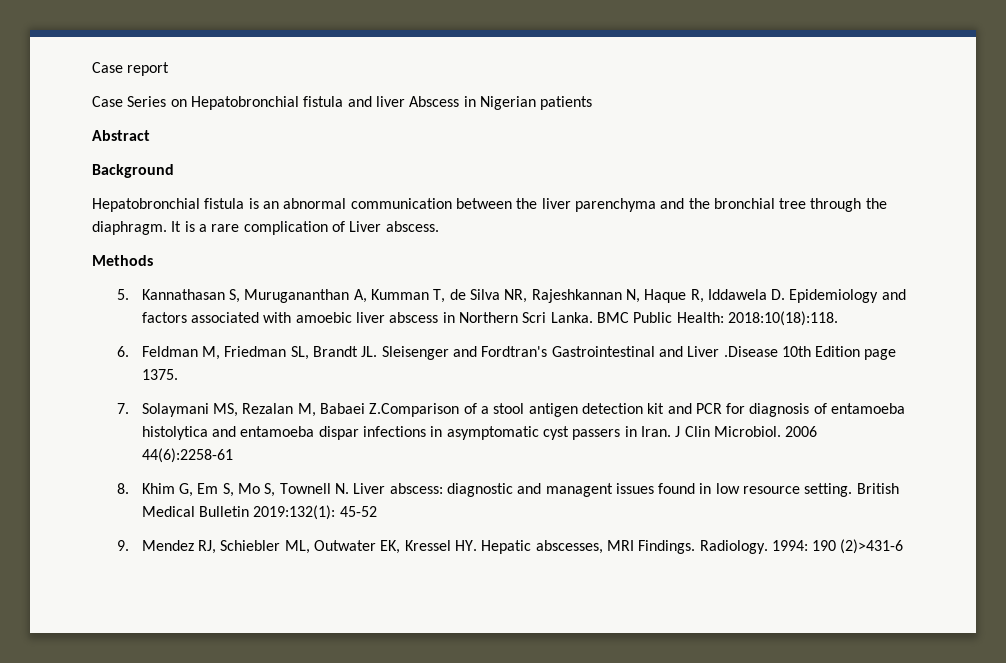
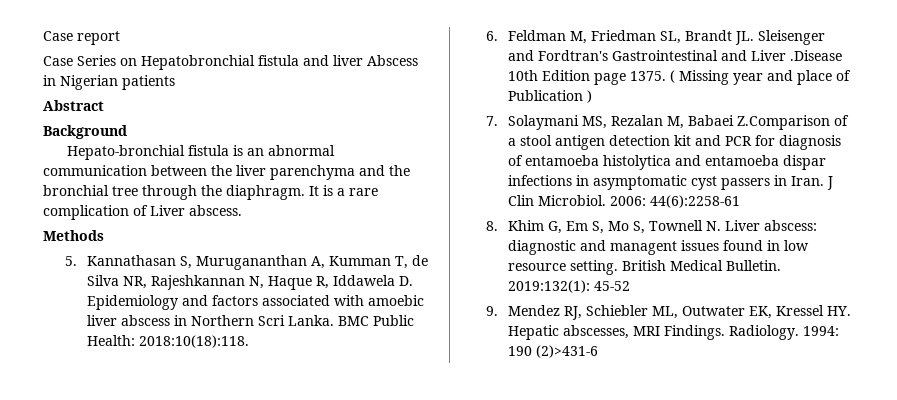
[92,198,200,212] Hepatobronchial -> [66,145,185,160] Hepato-bronchial
(178, 374) none -> [669,70,851,85] [507,90,592,103] ( Missing year and place of Publication )
[785,426,818,437] 2006 -> [609,196,646,206] 2006:
[198,506,249,517] Bulletin -> [725,260,781,271] Bulletin.

